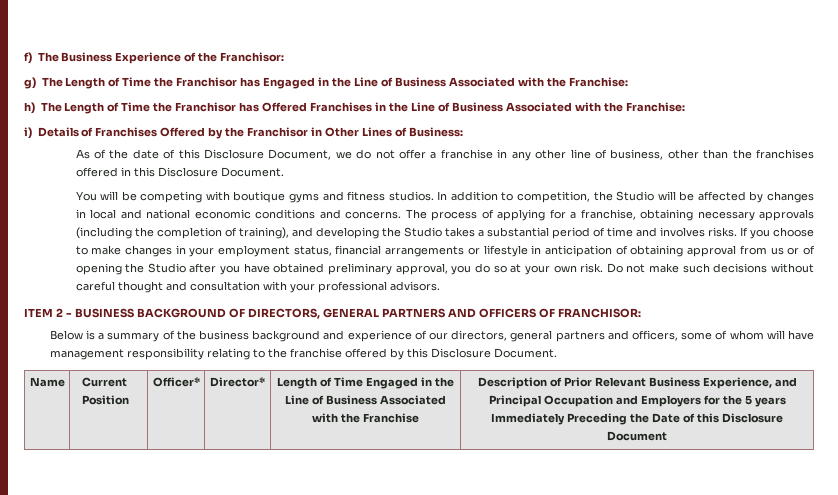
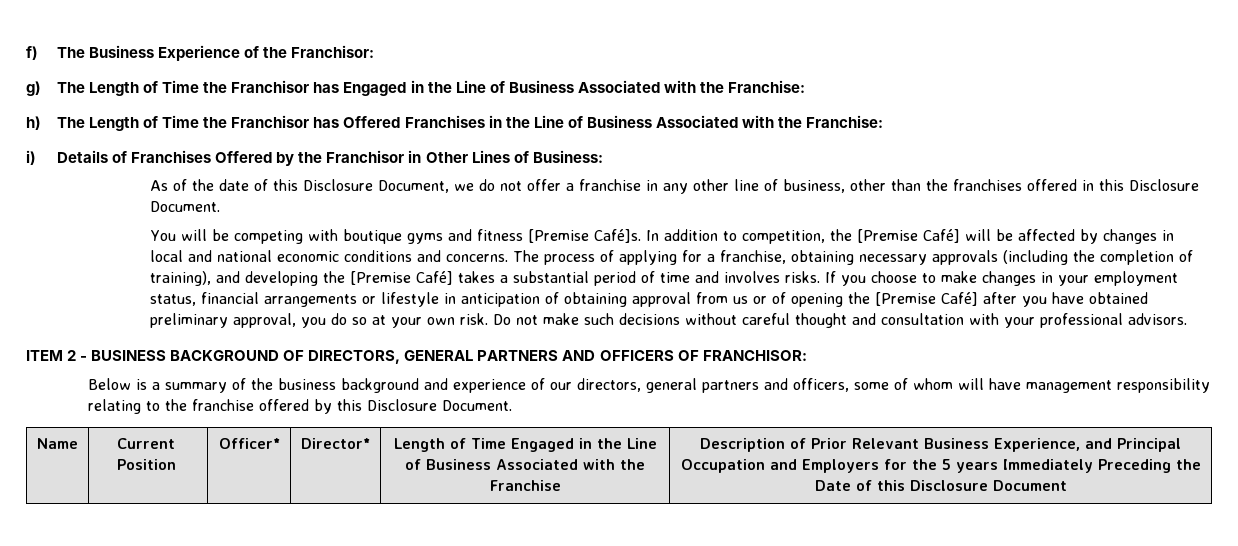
[388,191,434,201] studios. -> [528,229,642,243] [Premise Café]s.
[616,191,655,201] Studio -> [857,229,961,243] [Premise Café]
[403,227,442,237] Studio -> [350,271,454,285] [Premise Café]
[147,263,186,273] Studio -> [875,292,979,306] [Premise Café]

